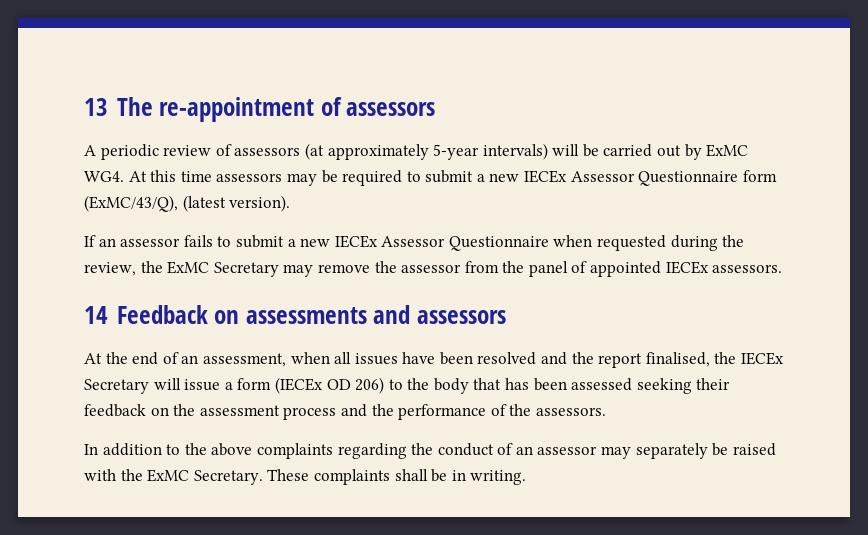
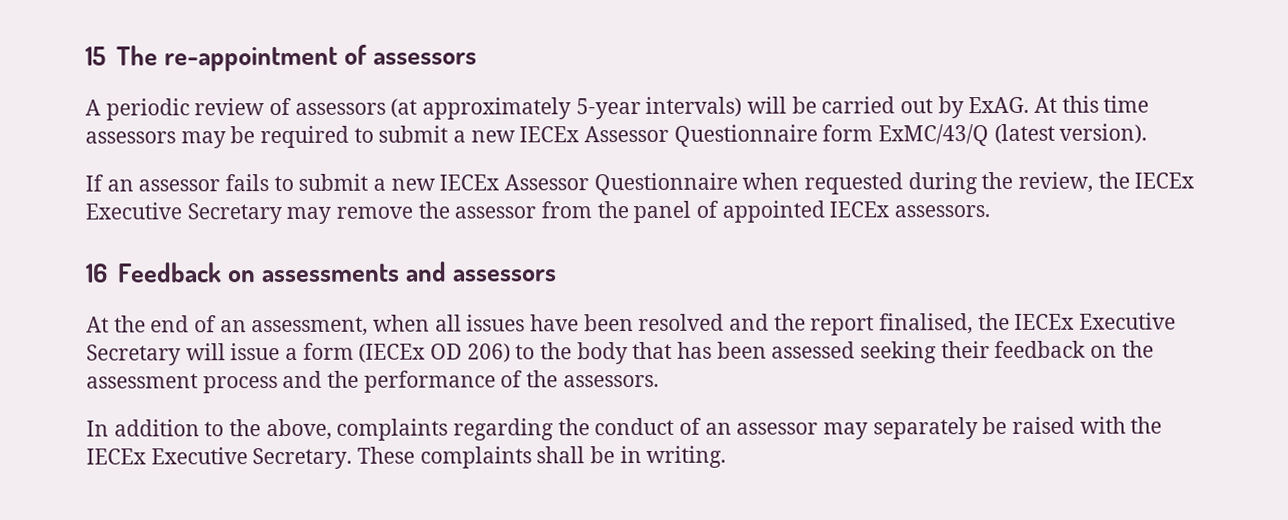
[84,98,108,116] 13 -> [85,46,106,66] 15
[706,144,749,157] [84,171,124,182] ExMC WG4. -> [968,96,1030,114] ExAG.
[84,195,178,212] (ExMC/43/Q), -> [878,124,990,147] ExMC/43/Q
[167,261,210,274] ExMC -> [1134,172,1196,189] [85,202,182,220] IECEx Executive
[84,306,108,324] 14 -> [86,263,108,283] 16
(785, 358) none -> [1079,312,1177,330] Executive
[211,443,253,456] above -> [265,418,332,441] above,
[147,469,190,482] ExMC -> [86,447,248,465] IECEx Executive

